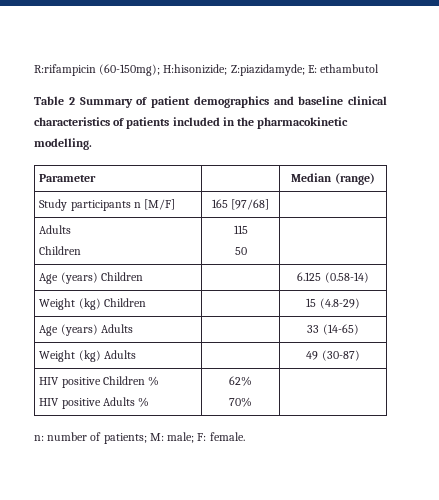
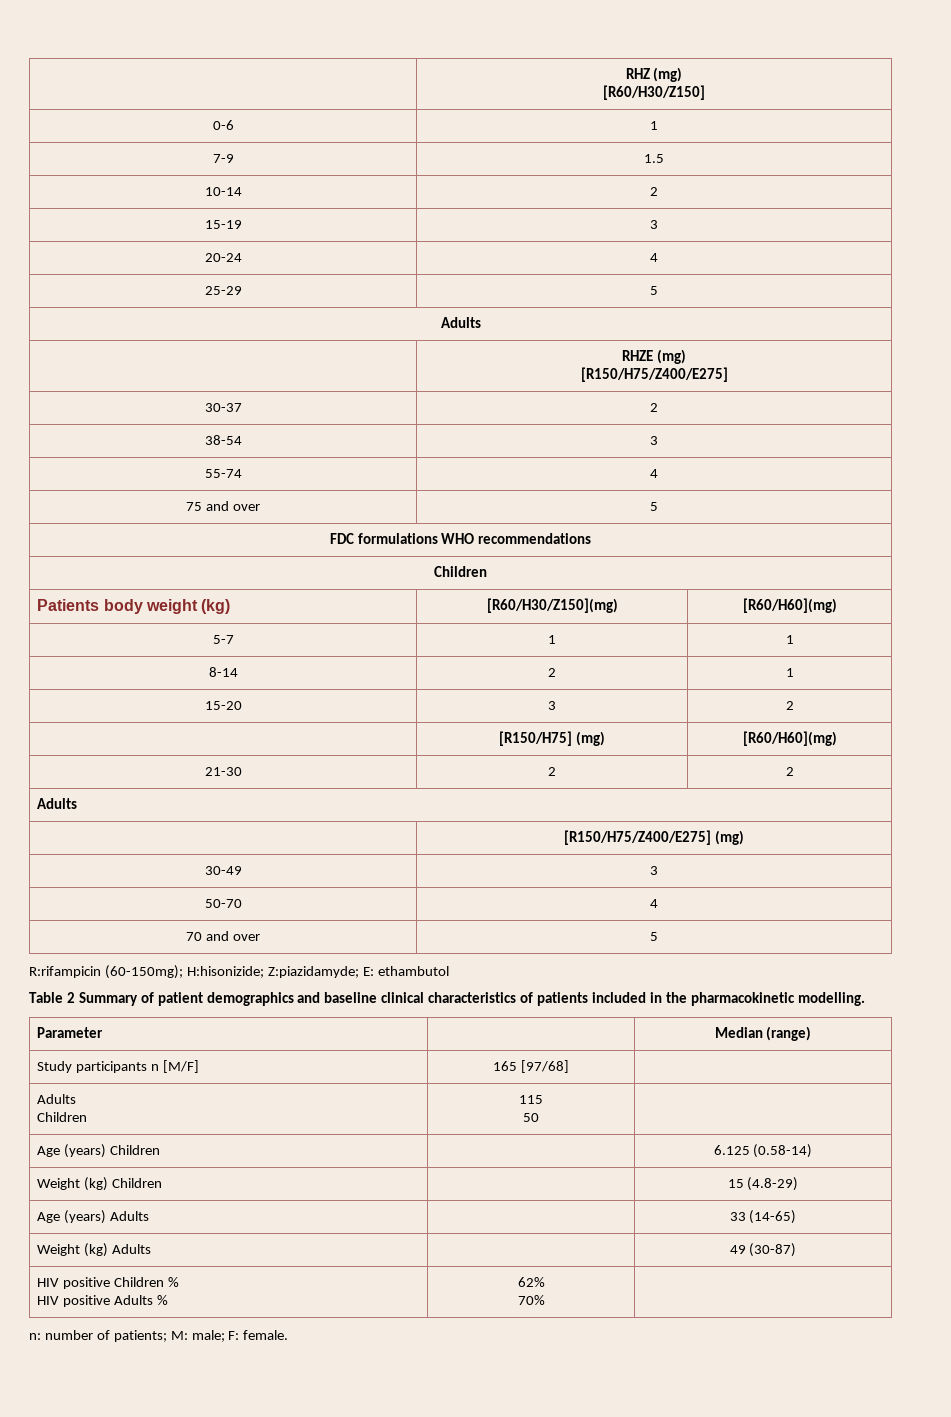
(34, 70) none -> [625,67,683,82] [603,85,705,100] [212,120,234,130] [650,121,658,130] [212,154,234,163] [644,154,664,163] [204,187,242,196] [650,187,658,196] [204,220,242,229] [650,220,658,229] [204,253,242,262] [650,253,658,262] [204,286,242,295] [650,286,658,295] [440,317,481,328] [622,349,686,364] [580,367,728,382] [204,403,242,412] [650,403,658,412] [204,435,242,445] [650,436,658,445] [204,469,242,478] [650,469,658,478] [186,501,260,511] [650,502,658,511] [329,533,592,544] [434,566,487,577] [37,599,231,614] [486,598,618,613] [742,598,837,613] [212,635,234,644] [548,635,556,644] [785,635,794,644] [208,667,238,677] [548,668,556,677] [785,668,794,677] [204,701,242,710] [548,701,556,710] [785,701,794,710] [499,731,605,746] [742,731,837,746] [204,767,242,776] [548,767,556,776] [785,767,794,776] [37,798,78,809] [564,830,744,845] [204,866,242,875] [650,866,658,875] [204,899,242,908] [650,899,658,908] [186,931,260,941] [650,932,658,941] | RHZ (mg) // [R60/H30/Z150] // 0-6 | 1 // 7-9 | 1.5 // 10-14 | 2 // 15-19 | 3 // 20-24 | 4 // 25-29 | 5 // Adults // | RHZE (mg) // [R150/H75/Z400/E275] // 30-37 | 2 // 38-54 | 3 // 55-74 | 4 // 75 and over | 5 // FDC formulations WHO recommendations // Children // Patients body weight (kg) | [R60/H30/Z150](mg) | [R60/H60](mg) // 5-7 | 1 | 1 // 8-14 | 2 | 1 // 15-20 | 3 | 2 // | [R150/H75] (mg) | [R60/H60](mg) // 21-30 | 2 | 2 // Adults // | [R150/H75/Z400/E275] (mg) // 30-49 | 3 // 50-70 | 4 // 70 and over | 5 //

